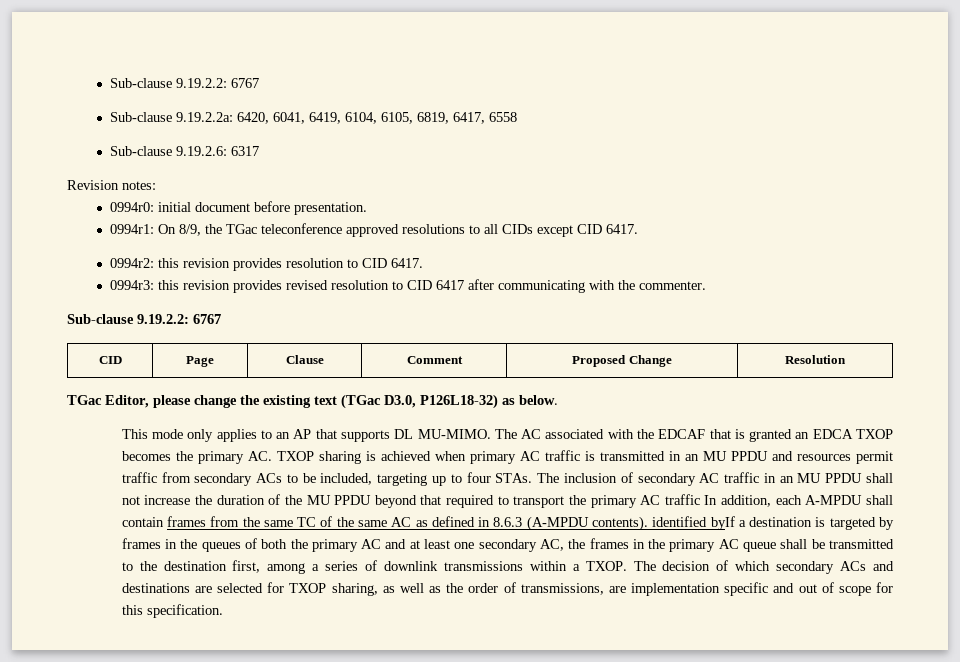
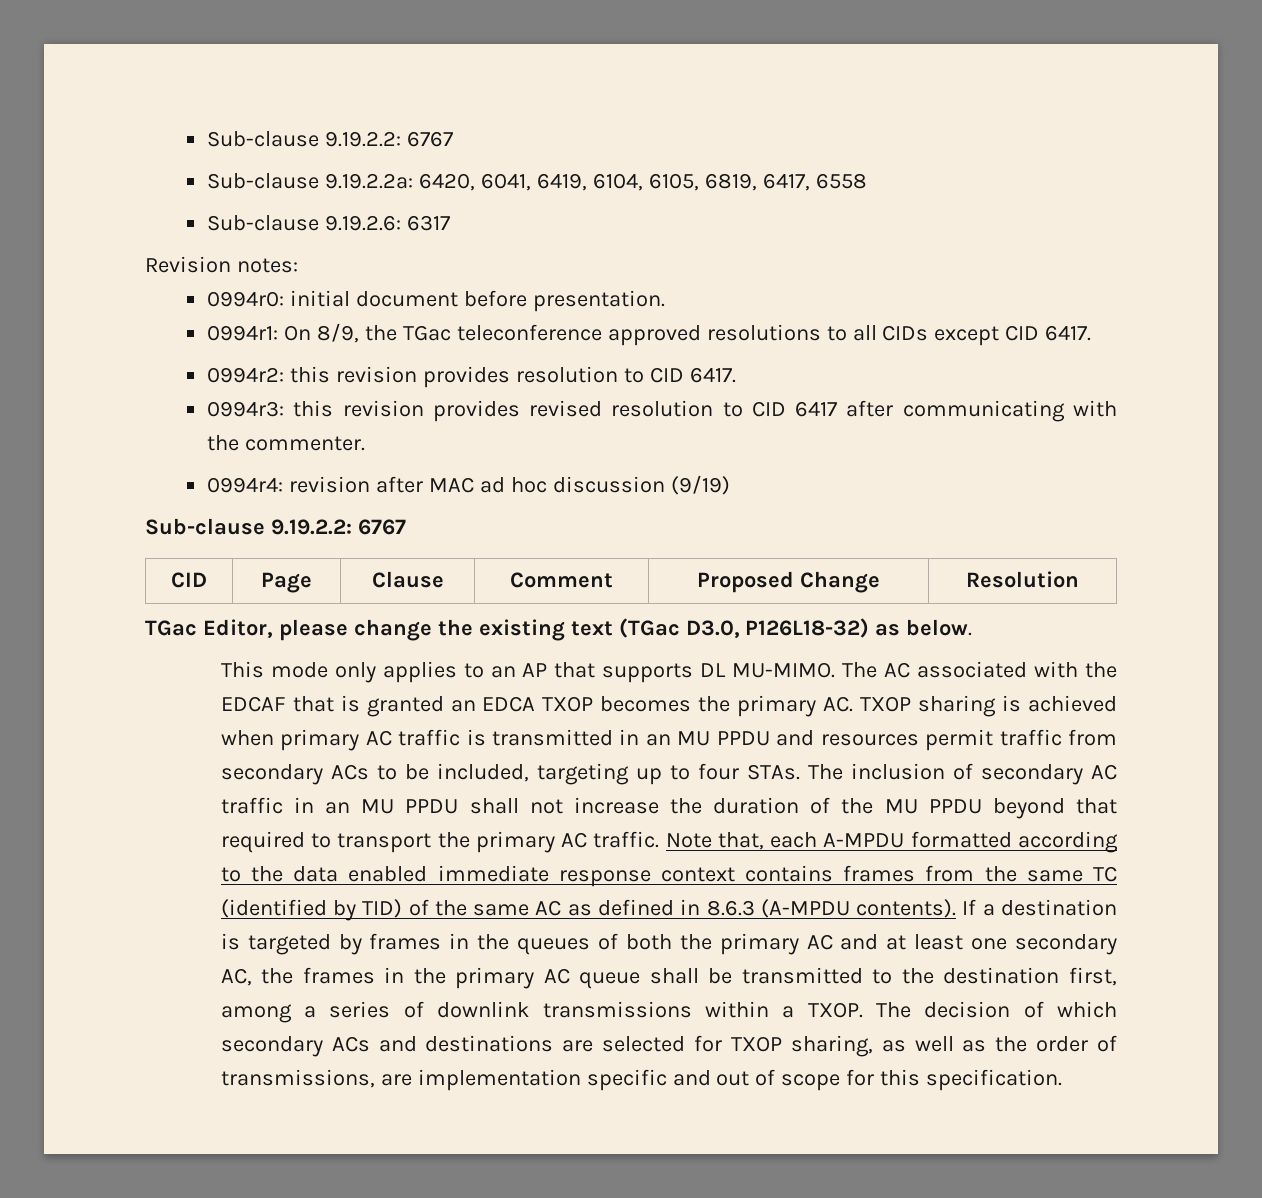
(707, 285) none -> [207,475,730,495] // 0994r4: revision after MAC ad hoc discussion (9/19)
[664,494,894,507] [121,517,164,527] traffic In addition, each A-MPDU shall contain -> [593,831,1119,853] [220,865,834,887] traffic. Note that, each A-MPDU formatted according to the data enabled immediate response context contains
(317, 522) none -> [220,899,403,921] (identified by TID)
[652,516,735,530] identified byIf -> [962,899,977,915] If

